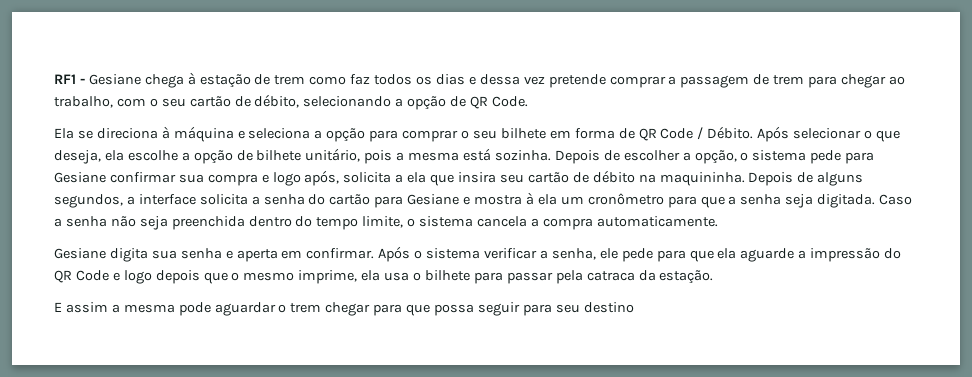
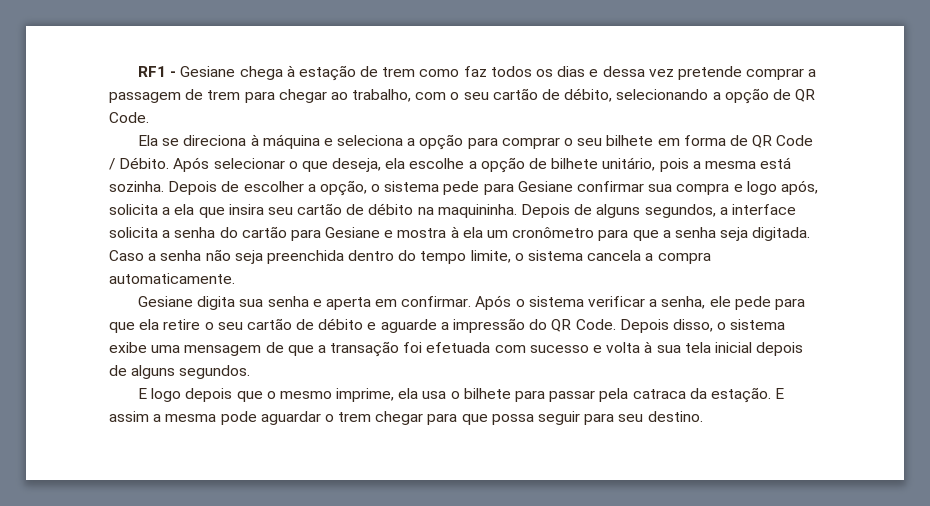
(737, 253) none -> [163,318,377,330] retire o seu cartão de débito e
[75,270,120,281] Code e -> [575,319,786,333] [109,341,804,357] [109,365,251,379] [138,388,148,399] Code. Depois disso, o sistema exibe uma mensagem de que a transação foi efetuada com sucesso e volta à sua tela inicial depois de alguns segundos. // E
(714, 277) // -> (771, 395) none
[583,302,634,313] destino -> [647,411,703,422] destino.

